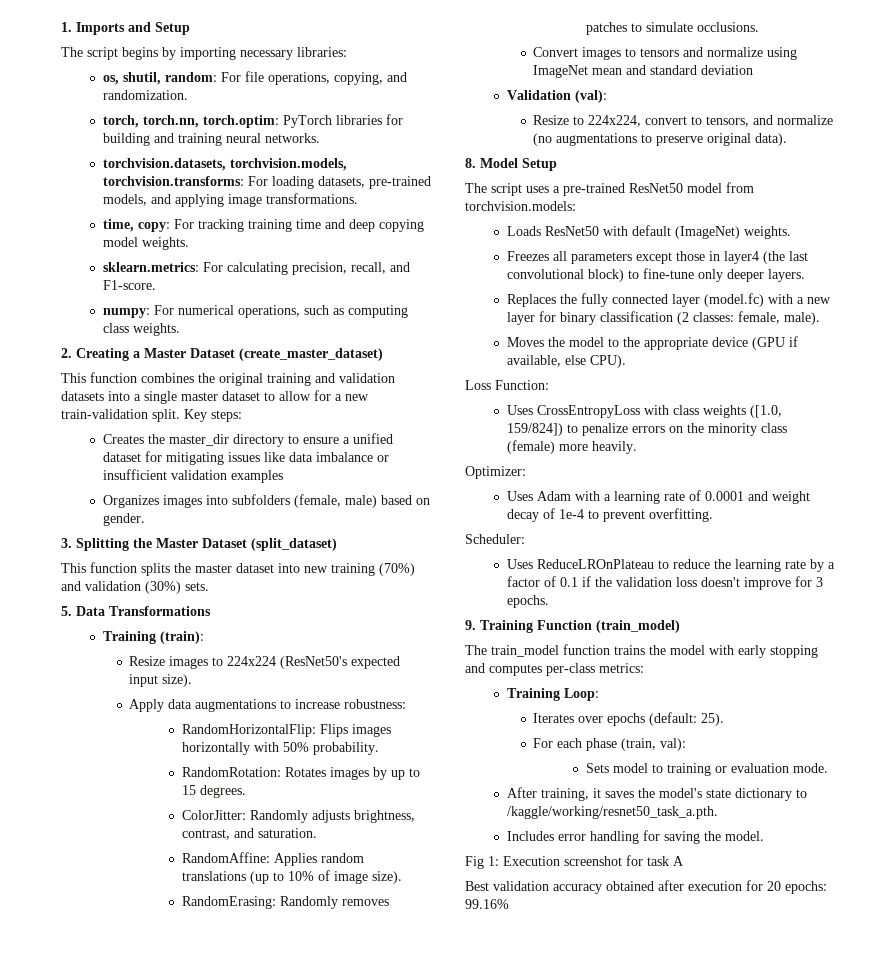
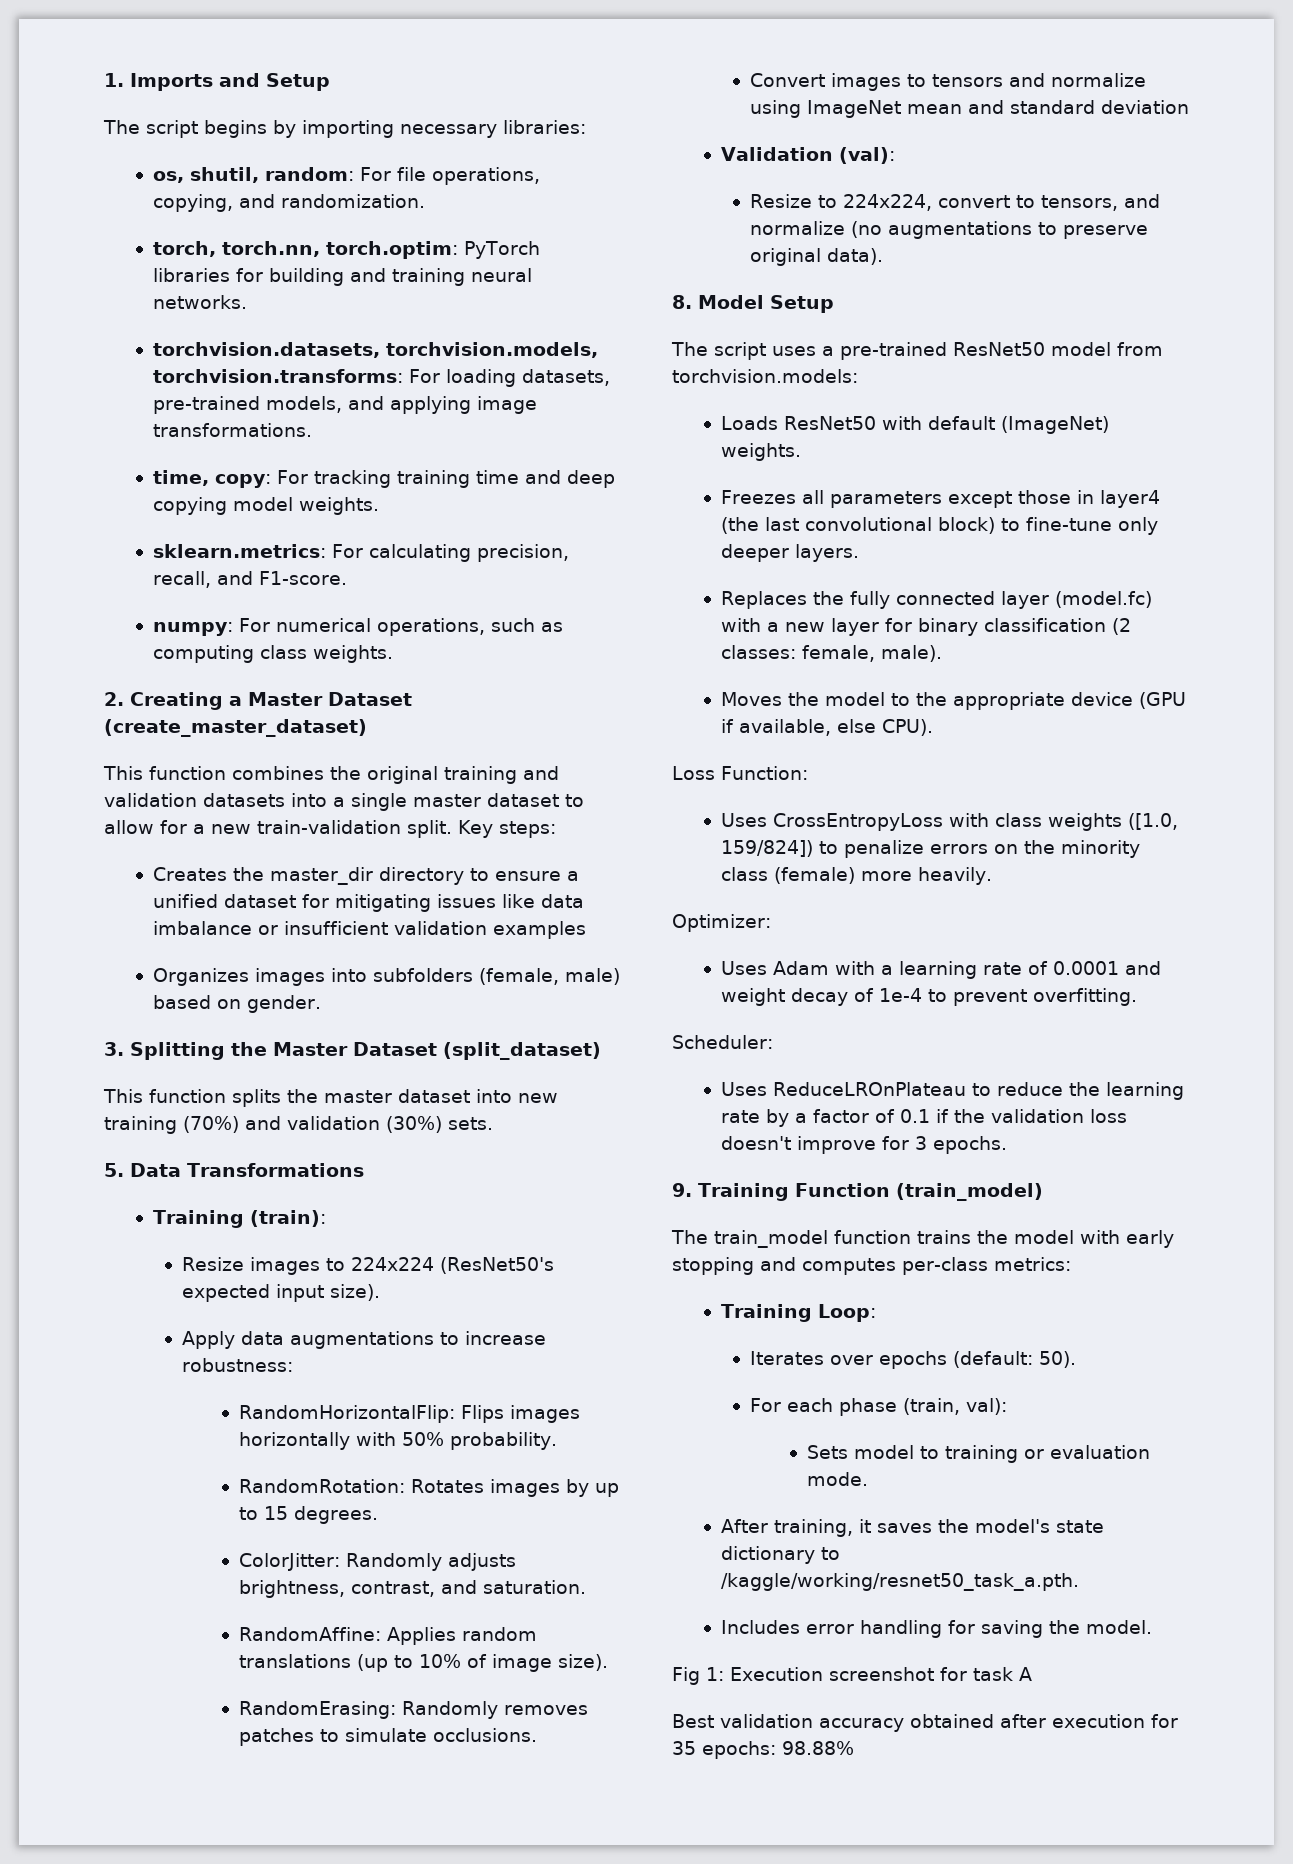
[701,713,725,726] 25). -> [1038,1351,1076,1368] 50).
[767,881,827,894] [465,899,509,909] 20 epochs: 99.16% -> [672,1741,854,1759] 35 epochs: 98.88%

